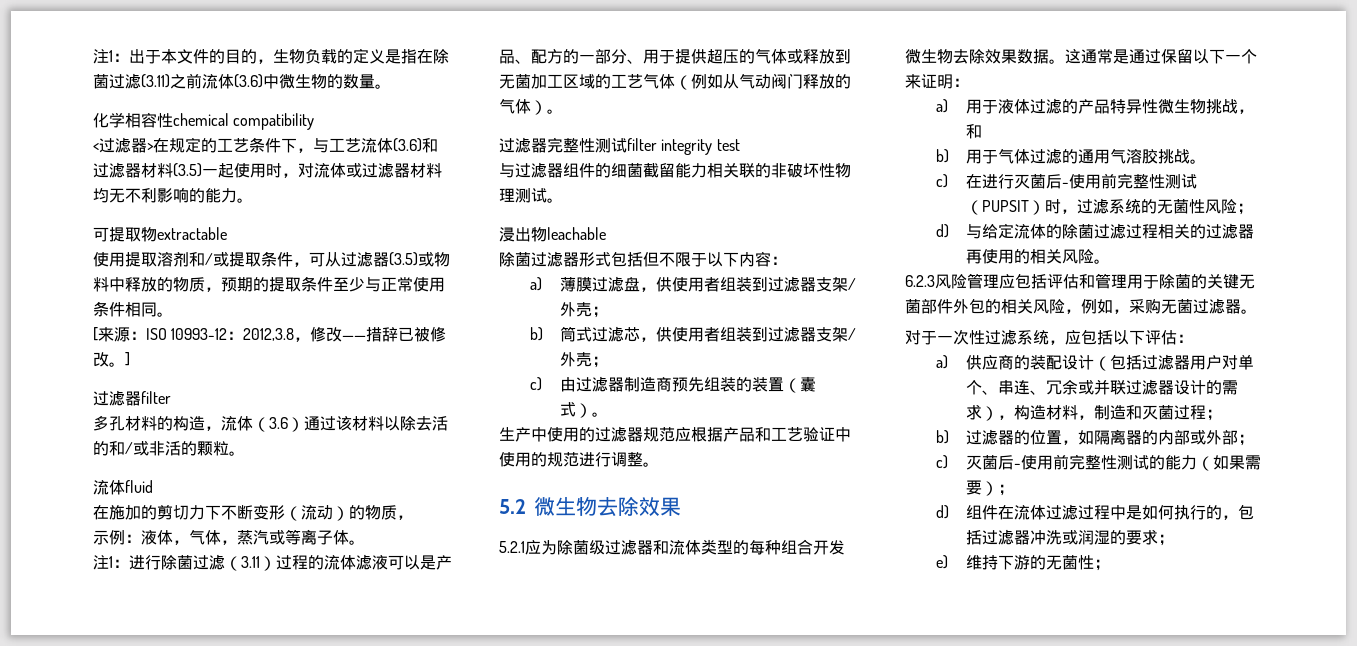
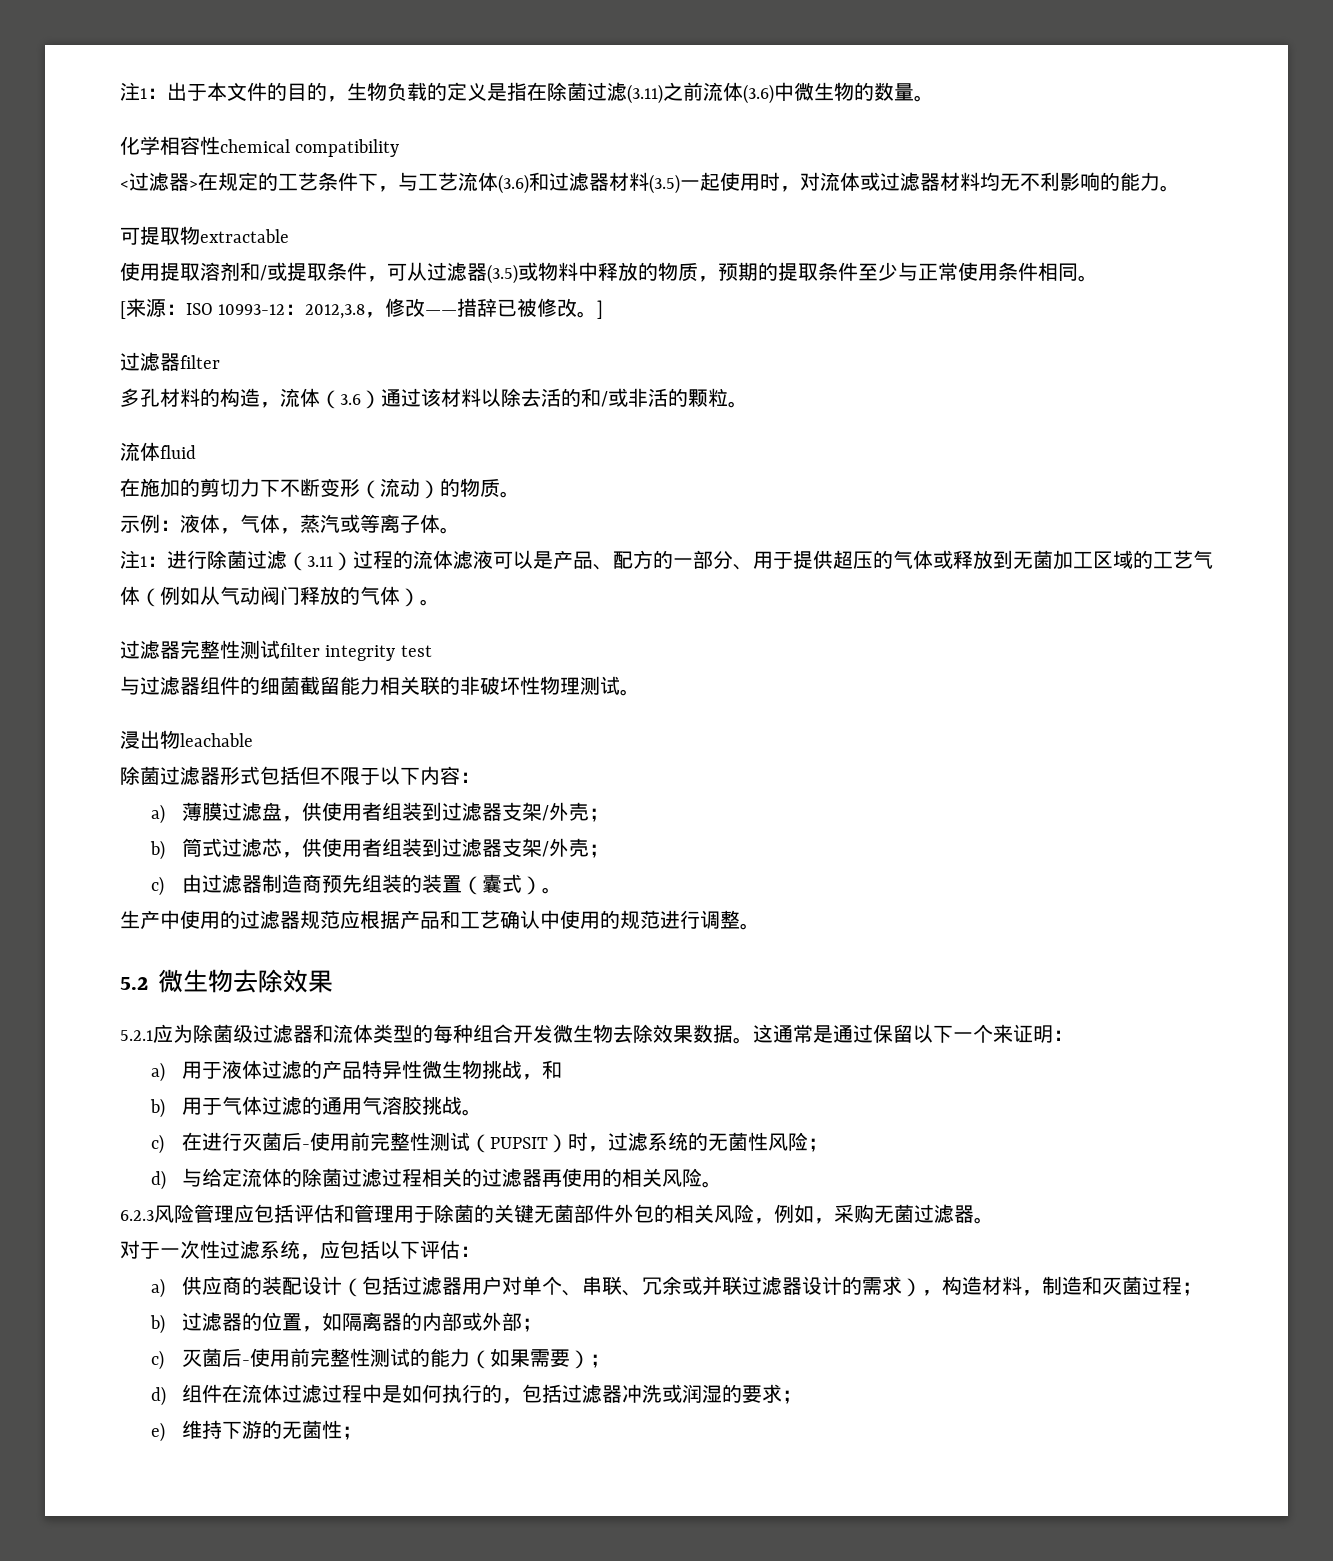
[397,515,413,520] ， -> [500,491,520,498] 。
[803,427,835,442] 验证 -> [500,910,540,929] 确认
[1014,380,1031,395] 连 -> [601,1276,622,1295] 联

